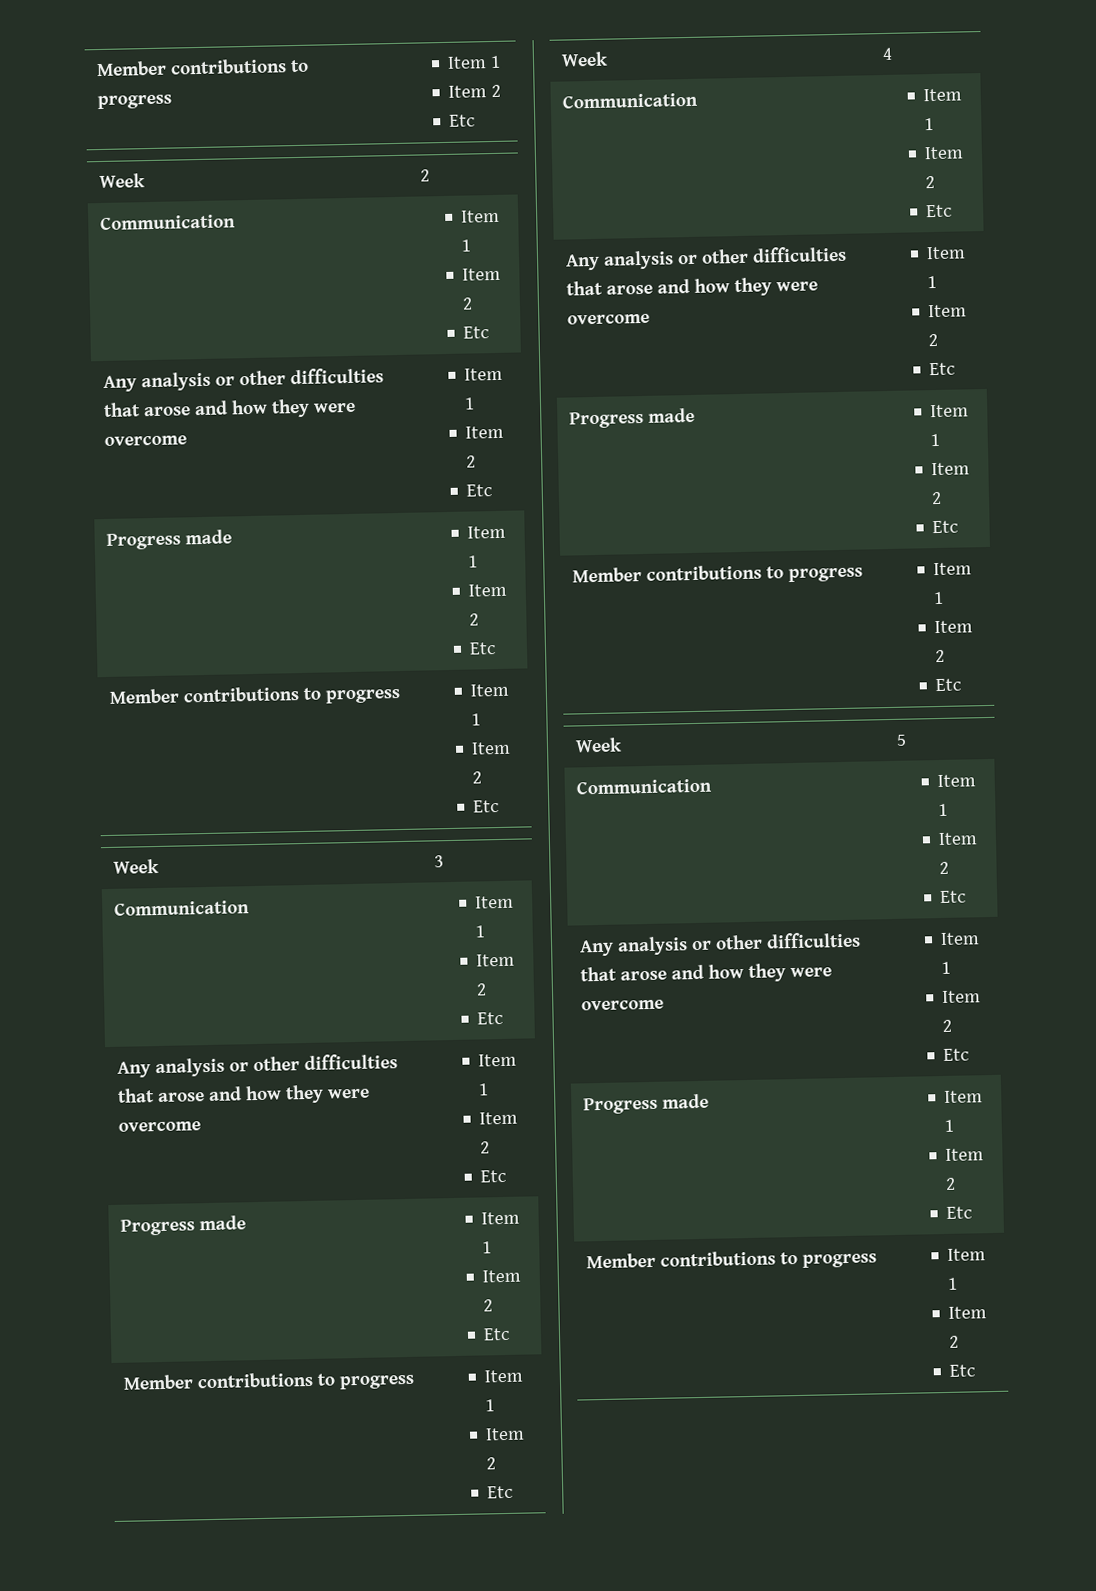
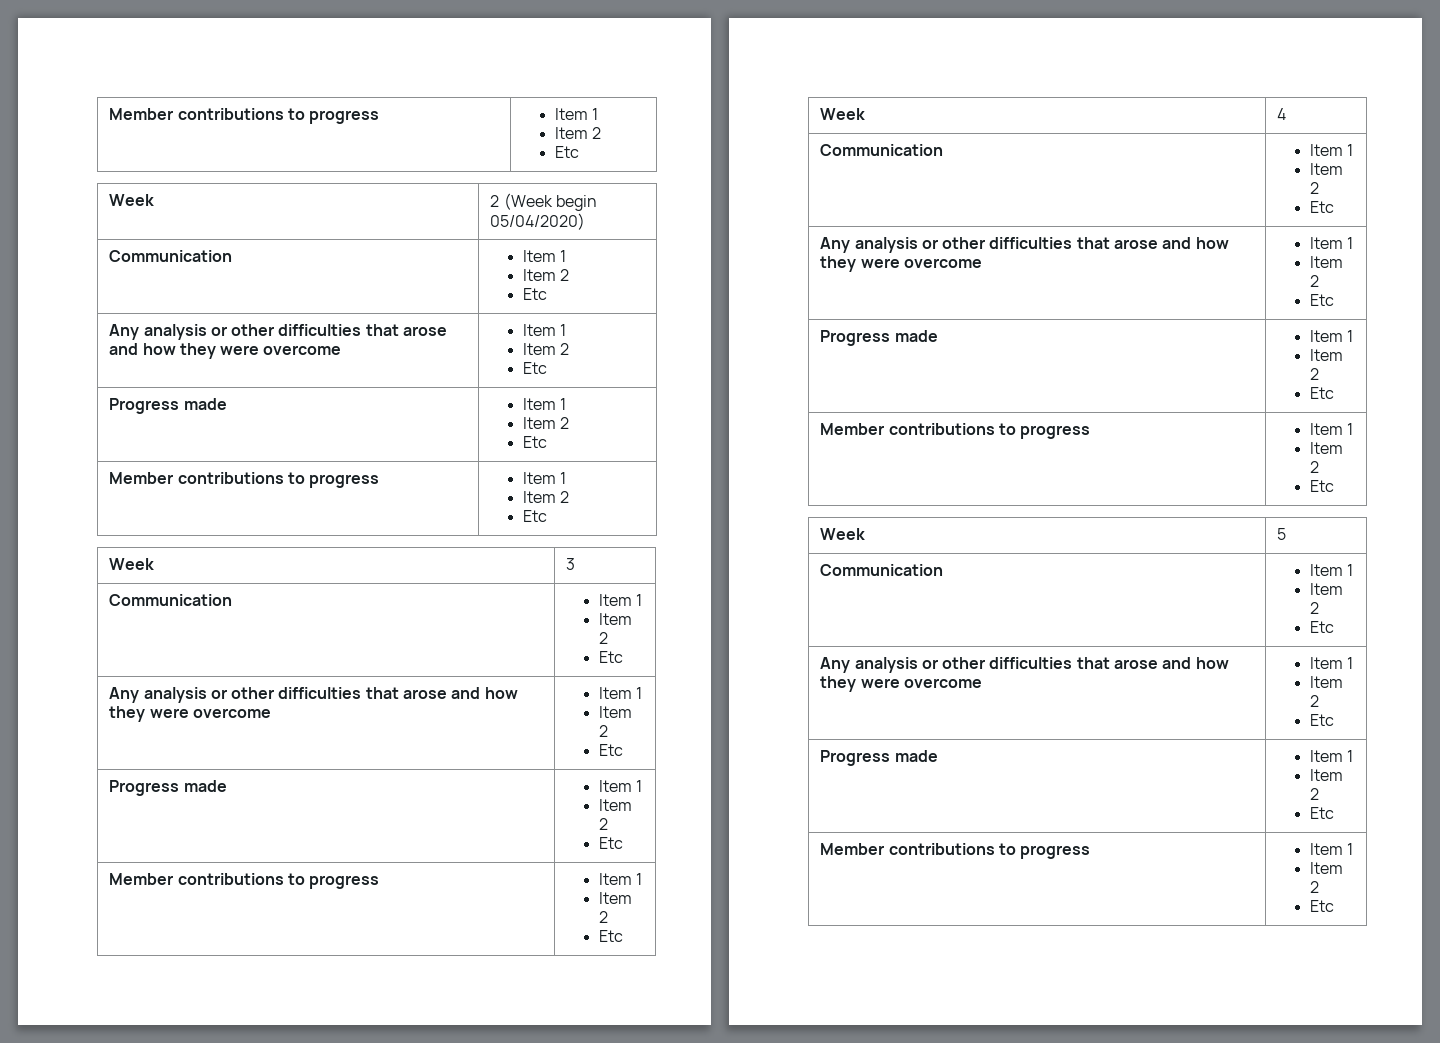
(431, 175) none -> [503,193,597,211] [490,213,586,230] (Week begin 05/04/2020)

